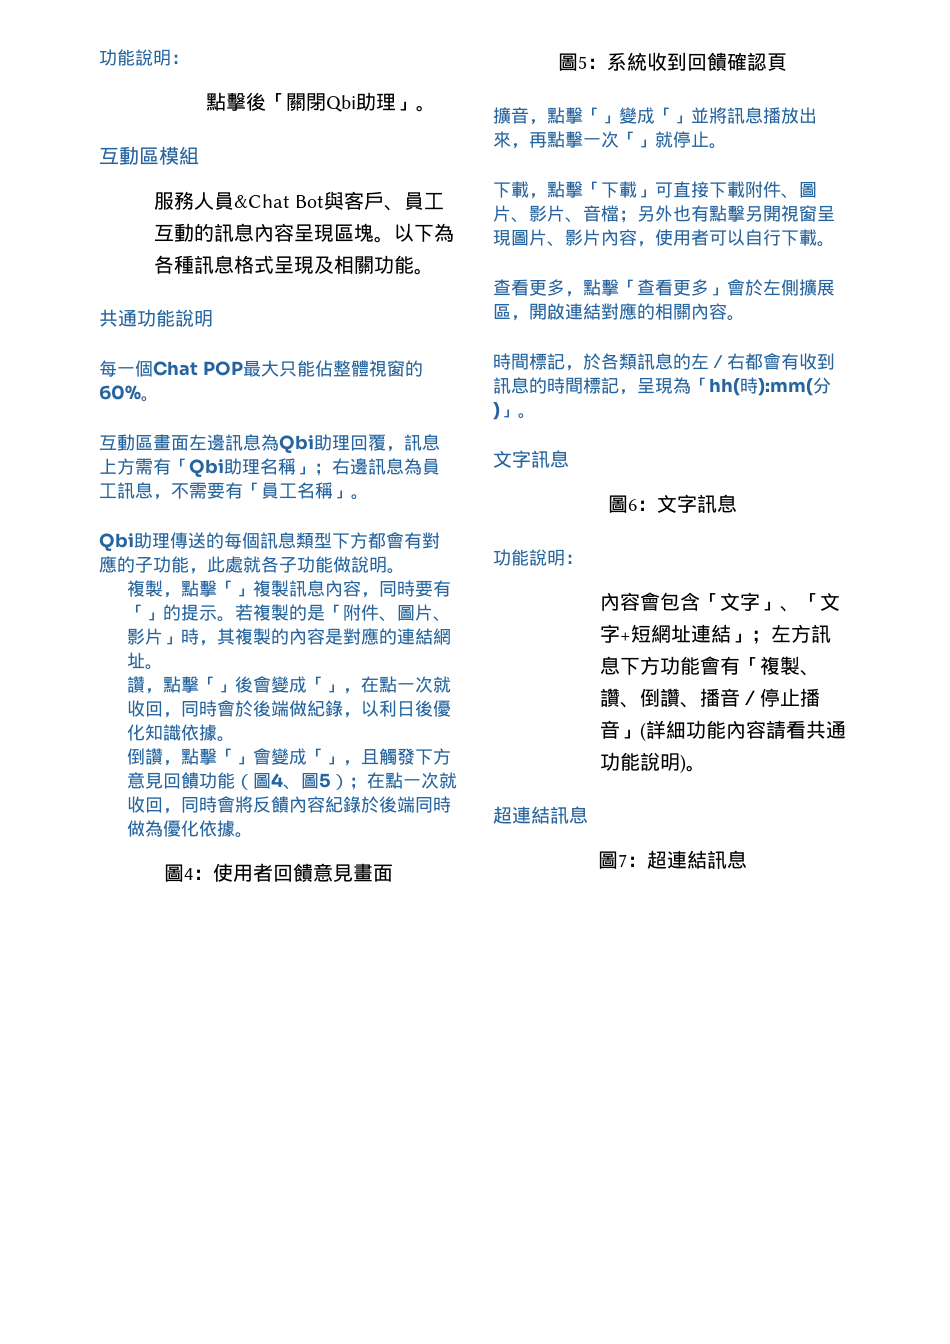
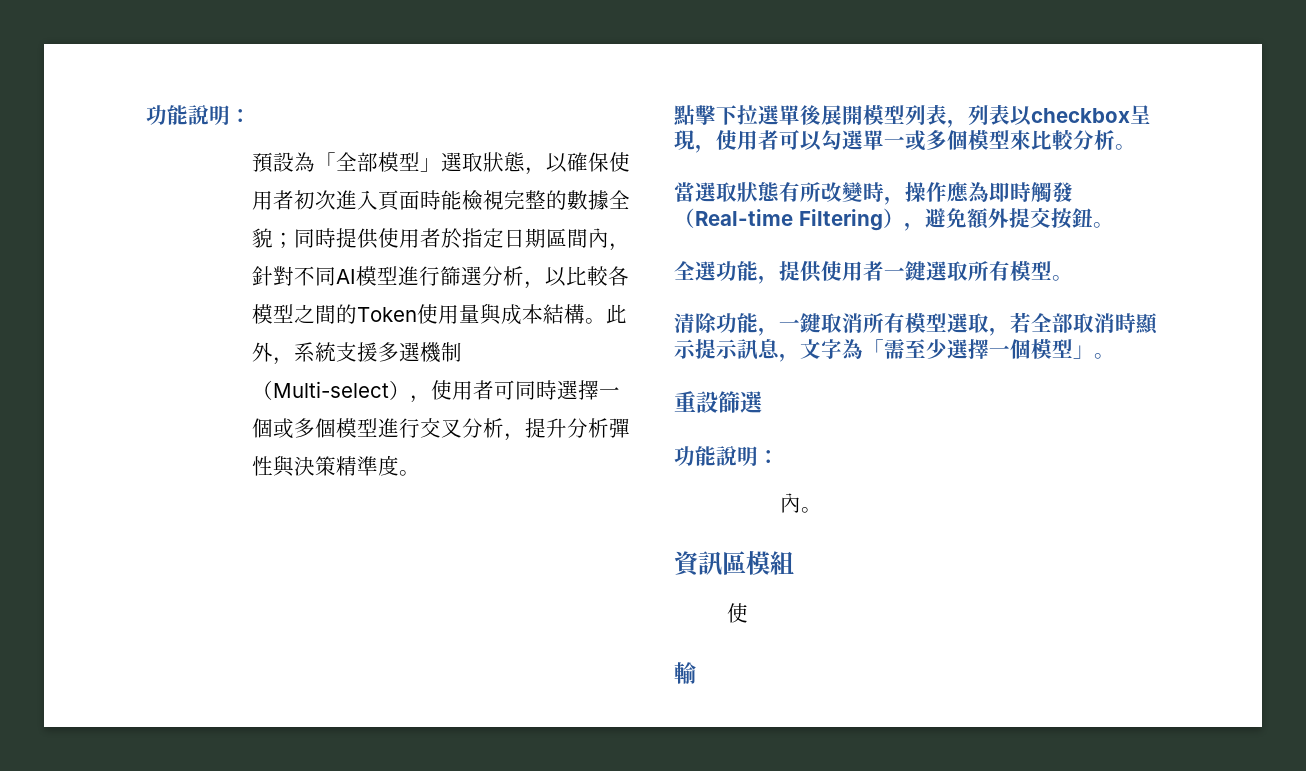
[99,49,189,66] [206,92,437,112] [99,146,199,165] [154,191,445,211] [154,223,455,243] [154,255,435,275] [99,309,213,327] [99,360,423,377] [99,385,159,402] [99,434,440,453] [99,458,440,477] [99,482,369,500] [99,532,440,551] [99,556,405,574] [126,580,451,598] [126,604,451,622] [126,628,451,646] [126,652,163,670] [126,676,451,694] [126,700,451,718] [126,724,235,742] [126,748,451,766] [126,772,457,790] [126,796,451,814] [126,820,253,838] [163,863,393,883] [557,52,787,72] [493,107,817,125] [493,131,727,149] [493,181,817,199] [493,205,835,223] [493,229,835,247] [493,279,835,297] [493,303,745,321] [493,353,835,371] [493,377,831,396] [493,402,536,420] [493,450,569,468] [607,494,737,513] [493,549,583,566] [600,592,841,612] [600,624,832,644] [600,656,821,676] [600,688,821,708] [600,720,847,742] [600,752,707,774] [493,806,588,824] [597,850,747,869] 功能說明： // 點擊後「關閉Qbi助理」。 // 互動區模組 // 服務人員&Chat Bot與客戶、員工互動的訊息內容呈現區塊。以下為各種訊息格式呈現及相關功能。 // 共通功能說明 // 每一個Chat POP最大只能佔整體視窗的60%。 // 互動區畫面左邊訊息為Qbi助理回覆，訊息上方需有「Qbi助理名稱」；右邊訊息為員工訊息，不需要有「員工名稱」。 // Qbi助理傳送的每個訊息類型下方都會有對應的子功能，此處就各子功能做說明。 // 複製，點擊「」複製訊息內容，同時要有「」的提示。若複製的是「附件、圖片、影片」時，其複製的內容是對應的連結網址。 // 讚，點擊「」後會變成「」，在點一次就收回，同時會於後端做紀錄，以利日後優化知識依據。 // 倒讚，點擊「」會變成「」，且觸發下方意見回饋功能（圖4、圖5）；在點一次就收回，同時會將反饋內容紀錄於後端同時做為優化依據。 // 圖4：使用者回饋意見畫面 // 圖5：系統收到回饋確認頁 // 擴音，點擊「」變成「」並將訊息播放出來，再點擊一次「」就停止。 // 下載，點擊「下載」可直接下載附件、圖片、影片、音檔；另外也有點擊另開視窗呈現圖片、影片內容，使用者可以自行下載。 // 查看更多，點擊「查看更多」會於左側擴展區，開啟連結對應的相關內容。 // 時間標記，於各類訊息的左／右都會有收到訊息的時間標記，呈現為「hh(時):mm(分)」。 // 文字訊息 // 圖6：文字訊息 // 功能說明： // 內容會包含「文字」、「文字+短網址連結」；左方訊息下方功能會有「複製、讚、倒讚、播音／停止播音」(詳細功能內容請看共通功能說明)。 // 超連結訊息 // 圖7：超連結訊息 -> [146,104,251,125] [251,152,630,175] [251,190,630,211] [251,228,630,251] [251,266,629,289] [251,303,627,325] [251,342,462,365] [251,380,620,403] [251,418,630,441] [251,455,420,477] [674,104,1151,128] [674,130,1136,153] [674,182,1073,205] [674,208,1114,231] [674,260,1073,284] [674,312,1158,336] [674,338,1115,362] [674,391,764,413] [674,445,779,466] [779,493,822,513] [674,551,794,577] [726,603,748,623] [674,662,696,684] 功能說明： // 預設為「全部模型」選取狀態，以確保使用者初次進入頁面時能檢視完整的數據全貌；同時提供使用者於指定日期區間內，針對不同AI模型進行篩選分析，以比較各模型之間的Token使用量與成本結構。此外，系統支援多選機制（Multi-select），使用者可同時選擇一個或多個模型進行交叉分析，提升分析彈性與決策精準度。 // 點擊下拉選單後展開模型列表，列表以checkbox呈現，使用者可以勾選單一或多個模型來比較分析。 // 當選取狀態有所改變時，操作應為即時觸發（Real-time Filtering），避免額外提交按鈕。 // 全選功能，提供使用者一鍵選取所有模型。 // 清除功能，一鍵取消所有模型選取，若全部取消時顯示提示訊息，文字為「需至少選擇一個模型」。 // 重設篩選 // 功能說明： // 內。 // 資訊區模組 // 使 // 輸

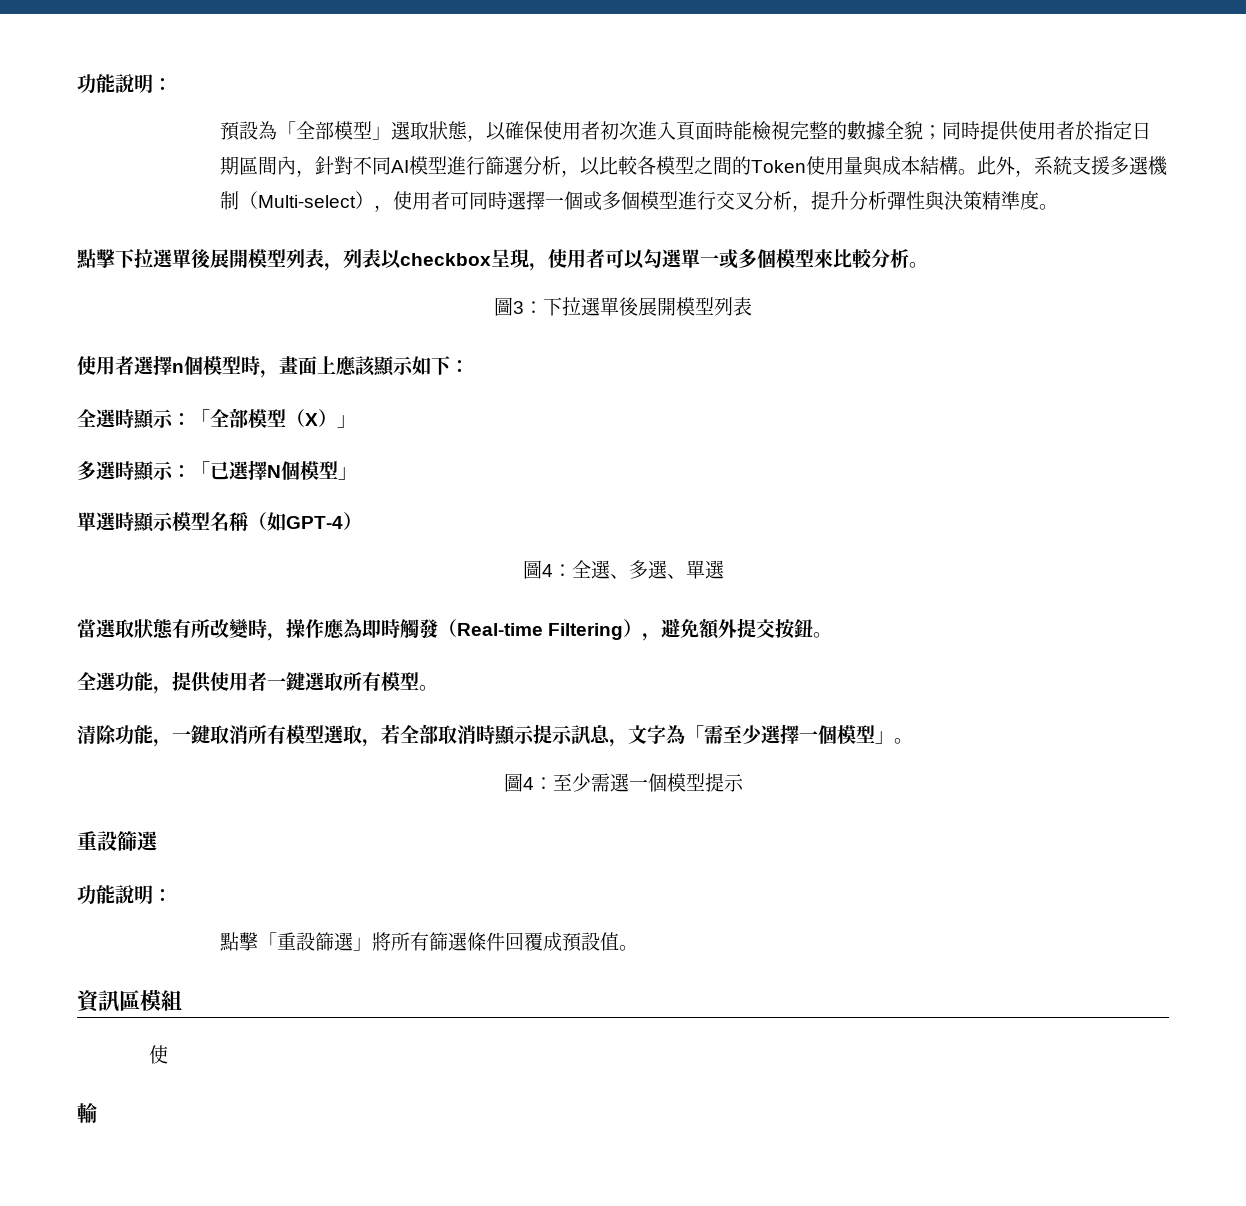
(1136, 147) none -> [494,297,752,316] [77,355,469,378] [77,408,356,430] [77,460,357,482] [77,512,362,533] [522,560,725,579] // 圖3：下拉選單後展開模型列表 // 使用者選擇n個模型時，畫面上應該顯示如下： // 全選時顯示：「全部模型（X）」 // 多選時顯示：「已選擇N個模型」 // 單選時顯示模型名稱（如GPT-4） // 圖4：全選、多選、單選
(1115, 356) none -> [503,773,744,792] // 圖4：至少需選一個模型提示
[779,493,801,513] 內 -> [220,932,620,952] 點擊「重設篩選」將所有篩選條件回覆成預設值

